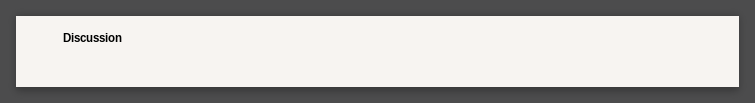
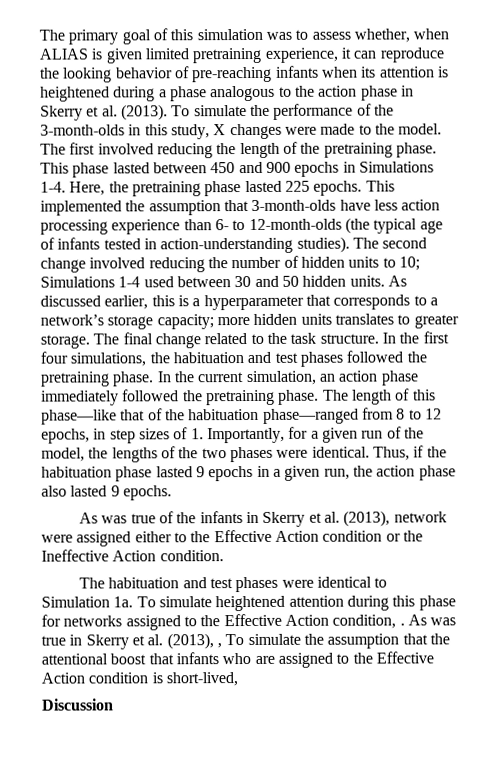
(63, 37) none -> [39,28,450,45] [39,47,445,64] [40,65,449,83] [40,85,414,102] [40,103,394,121] [40,123,443,140] [40,141,437,159] [40,161,434,178] [40,180,395,197] [40,199,441,216] [40,217,443,235] [40,236,428,254] [40,255,420,273] [40,275,407,288] [40,294,438,311] [40,313,459,330] [40,331,449,349] [40,350,427,367] [40,370,419,387] [41,388,436,406] [41,407,442,425] [41,426,424,444] [41,445,447,463] [41,465,456,482] [41,485,172,501] [79,510,447,527] [41,529,423,547] [41,549,224,562] [79,576,388,593] [41,595,456,612] [41,613,457,631] [41,633,450,650] [41,651,434,668] [41,672,238,687] The primary goal of this simulation was to assess whether, when ALIAS is given limited pretraining experience, it can reproduce the looking behavior of pre-reaching infants when its attention is heightened during a phase analogous to the action phase in Skerry et al. (2013). To simulate the performance of the 3-month-olds in this study, X changes were made to the model. The first involved reducing the length of the pretraining phase. This phase lasted between 450 and 900 epochs in Simulations 1-4. Here, the pretraining phase lasted 225 epochs. This implemented the assumption that 3-month-olds have less action processing experience than 6- to 12-month-olds (the typical age of infants tested in action-understanding studies). The second change involved reducing the number of hidden units to 10; Simulations 1-4 used between 30 and 50 hidden units. As discussed earlier, this is a hyperparameter that corresponds to a network’s storage capacity; more hidden units translates to greater storage. The final change related to the task structure. In the first four simulations, the habituation and test phases followed the pretraining phase. In the current simulation, an action phase immediately followed the pretraining phase. The length of this phase—like that of the habituation phase—ranged from 8 to 12 epochs, in step sizes of 1. Importantly, for a given run of the model, the lengths of the two phases were identical. Thus, if the habituation phase lasted 9 epochs in a given run, the action phase also lasted 9 epochs. // As was true of the infants in Skerry et al. (2013), network were assigned either to the Effective Action condition or the Ineffective Action condition. // The habituation and test phases were identical to Simulation 1a. To simulate heightened attention during this phase for networks assigned to the Effective Action condition, . As was true in Skerry et al. (2013), , To simulate the assumption that the attentional boost that infants who are assigned to the Effective Action condition is short-lived, //

